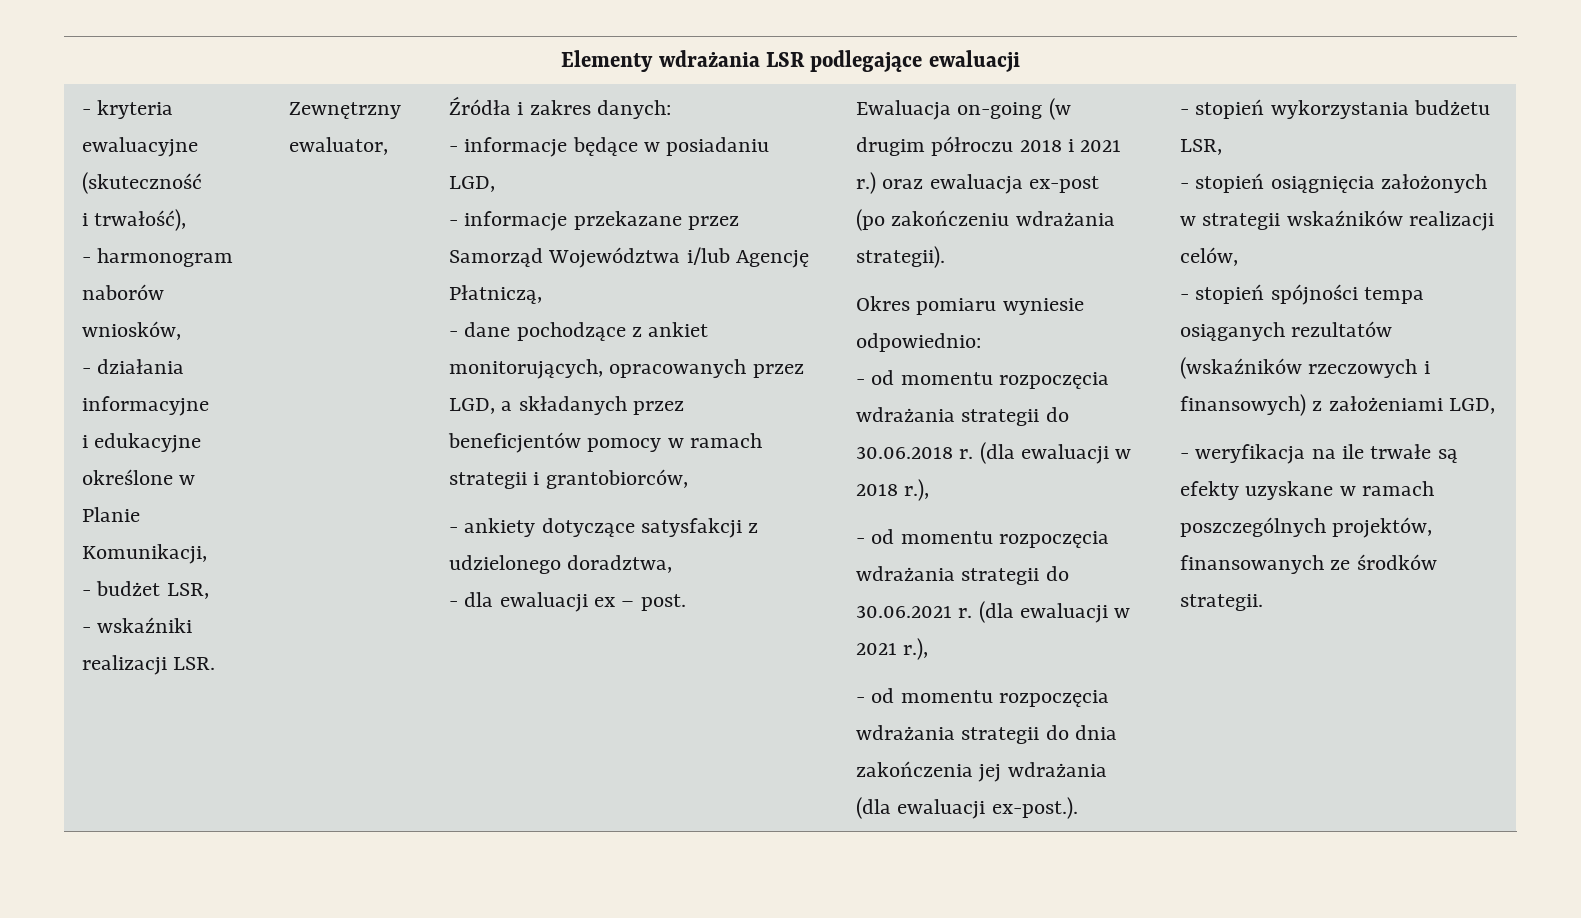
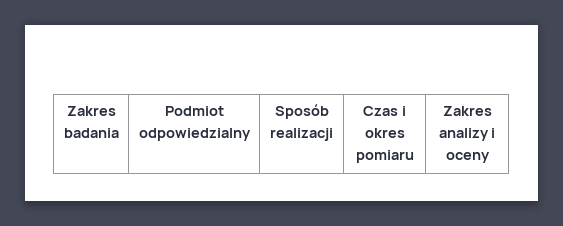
[561,50,1020,72] [81,100,174,119] [81,137,198,157] [81,172,202,194] [81,209,187,231] [81,248,234,267] [81,284,164,300] [81,321,181,340] [81,359,185,374] [81,396,209,416] [81,433,202,453] [81,469,196,485] [81,507,140,522] [81,544,207,564] [81,581,209,599] [81,617,193,633] [81,655,216,675] [288,102,401,119] [288,137,388,155] [448,96,671,119] [448,137,770,157] [448,176,495,192] [448,211,739,231] [448,247,809,268] [448,285,542,304] [448,322,709,341] [448,359,804,379] [448,396,684,415] [447,432,762,453] [448,469,688,489] [448,518,759,538] [448,555,673,574] [448,592,686,612] [855,98,1071,120] [855,136,1122,156] [855,172,1099,194] [855,209,1115,231] [855,246,945,268] [855,296,1084,315] [855,333,981,352] [855,370,1109,389] [855,407,1069,426] [855,442,1132,464] [855,479,930,501] [855,529,1109,548] [855,566,1069,585] [855,601,1131,623] [855,638,929,660] [855,688,1109,707] [855,725,1117,744] [855,761,1107,782] [855,797,1078,819] [1179,99,1490,119] [1179,139,1222,155] [1179,173,1487,193] [1179,210,1494,231] [1179,247,1238,266] [1179,284,1424,305] [1179,321,1393,341] [1179,357,1430,379] [1179,394,1495,416] [1179,444,1458,464] [1179,481,1434,500] [1179,517,1433,538] [1179,554,1437,574] [1179,594,1263,611] Elementy wdrażania LSR podlegające ewaluacji // - kryteria ewaluacyjne (skuteczność // i trwałość), // - harmonogram naborów wniosków, // - działania informacyjne // i edukacyjne określone w Planie Komunikacji, // - budżet LSR, // - wskaźniki realizacji LSR. | Zewnętrzny ewaluator, | Źródła i zakres danych: // - informacje będące w posiadaniu LGD, // - informacje przekazane przez Samorząd Województwa i/lub Agencję Płatniczą, // - dane pochodzące z ankiet monitorujących, opracowanych przez LGD, a składanych przez beneficjentów pomocy w ramach strategii i grantobiorców, // - ankiety dotyczące satysfakcji z udzielonego doradztwa, // - dla ewaluacji ex – post. | Ewaluacja on-going (w drugim półroczu 2018 i 2021 r.) oraz ewaluacja ex-post // (po zakończeniu wdrażania strategii). // Okres pomiaru wyniesie odpowiednio: // - od momentu rozpoczęcia wdrażania strategii do 30.06.2018 r. (dla ewaluacji w 2018 r.), // - od momentu rozpoczęcia wdrażania strategii do 30.06.2021 r. (dla ewaluacji w 2021 r.), // - od momentu rozpoczęcia wdrażania strategii do dnia zakończenia jej wdrażania (dla ewaluacji ex-post.). | - stopień wykorzystania budżetu LSR, // - stopień osiągnięcia założonych w strategii wskaźników realizacji celów, // - stopień spójności tempa osiąganych rezultatów (wskaźników rzeczowych i finansowych) z założeniami LGD, // - weryfikacja na ile trwałe są efekty uzyskane w ramach poszczególnych projektów, finansowanych ze środków strategii. -> [66,106,116,116] [63,128,119,138] [164,106,224,116] [138,128,251,141] [274,104,329,119] [270,128,333,141] [363,106,406,116] [364,128,405,138] [355,150,414,163] [442,106,492,116] [438,128,496,141] [445,152,490,163] Zakres badania | Podmiot odpowiedzialny | Sposób realizacji | Czas i okres pomiaru | Zakres analizy i oceny

